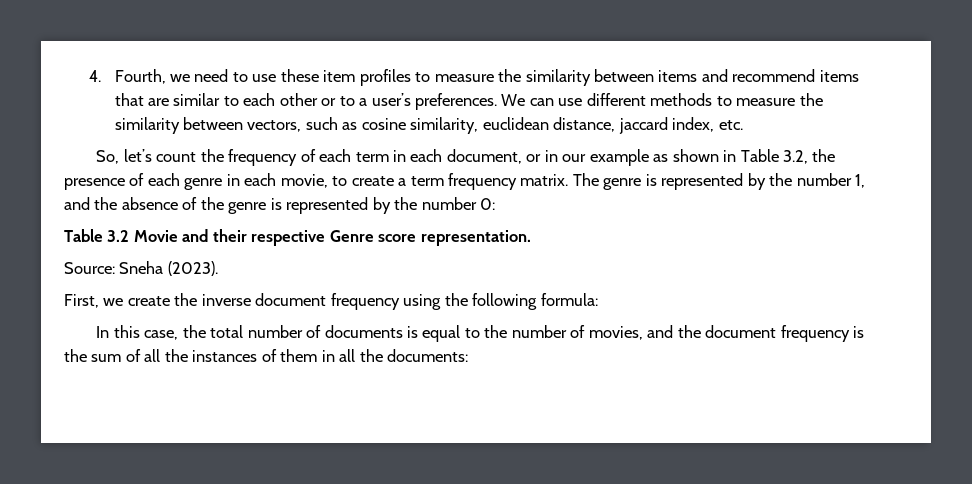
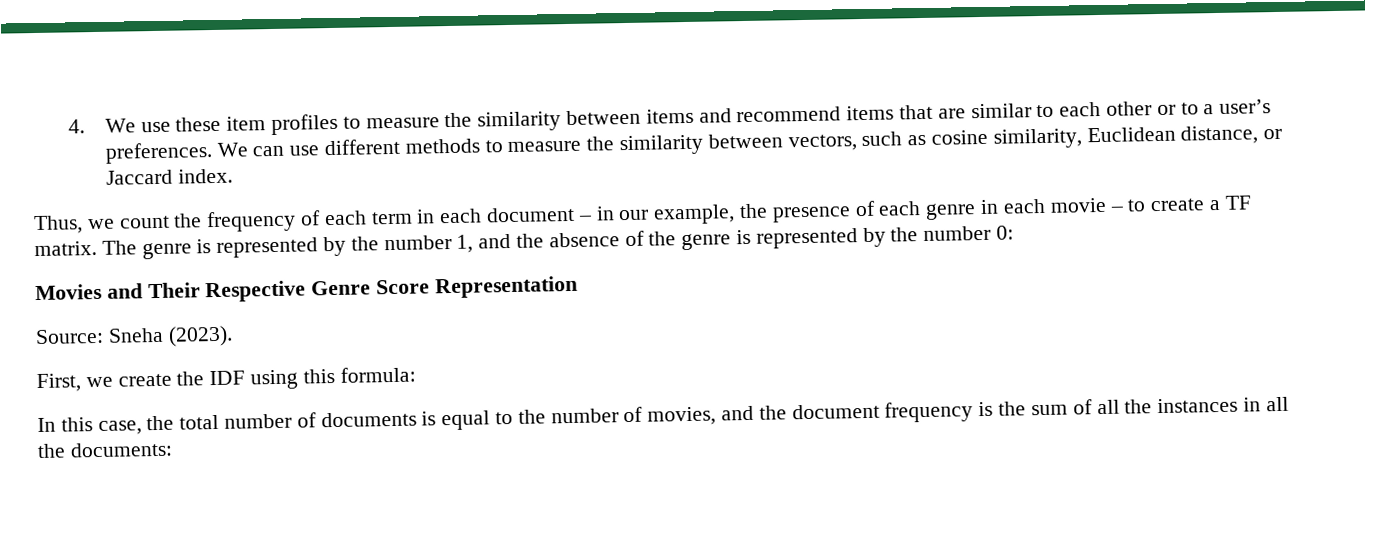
[114,69,248,84] Fourth, we need to -> [104,118,136,133] We
[482,117,743,134] [96,149,152,164] euclidean distance, jaccard index, etc. // So, let’s -> [1086,125,1283,145] [105,168,233,185] [33,215,115,235] Euclidean distance, or Jaccard index. // Thus, we
[446,149,808,166] document, or in our example as shown in Table 3.2, -> [486,204,736,225] document – in our example,
[280,174,328,188] movie, -> [1049,197,1124,213] movie –
[410,173,518,190] term frequency -> [1224,195,1252,210] TF
[64,229,531,246] Table 3.2 Movie and their respective Genre score representation. -> [35,275,578,303] Movies and Their Respective Genre Score Representation
[201,293,538,310] inverse document frequency using the following -> [209,368,335,390] IDF using this
[261,349,318,362] of them -> (1239, 405) none

